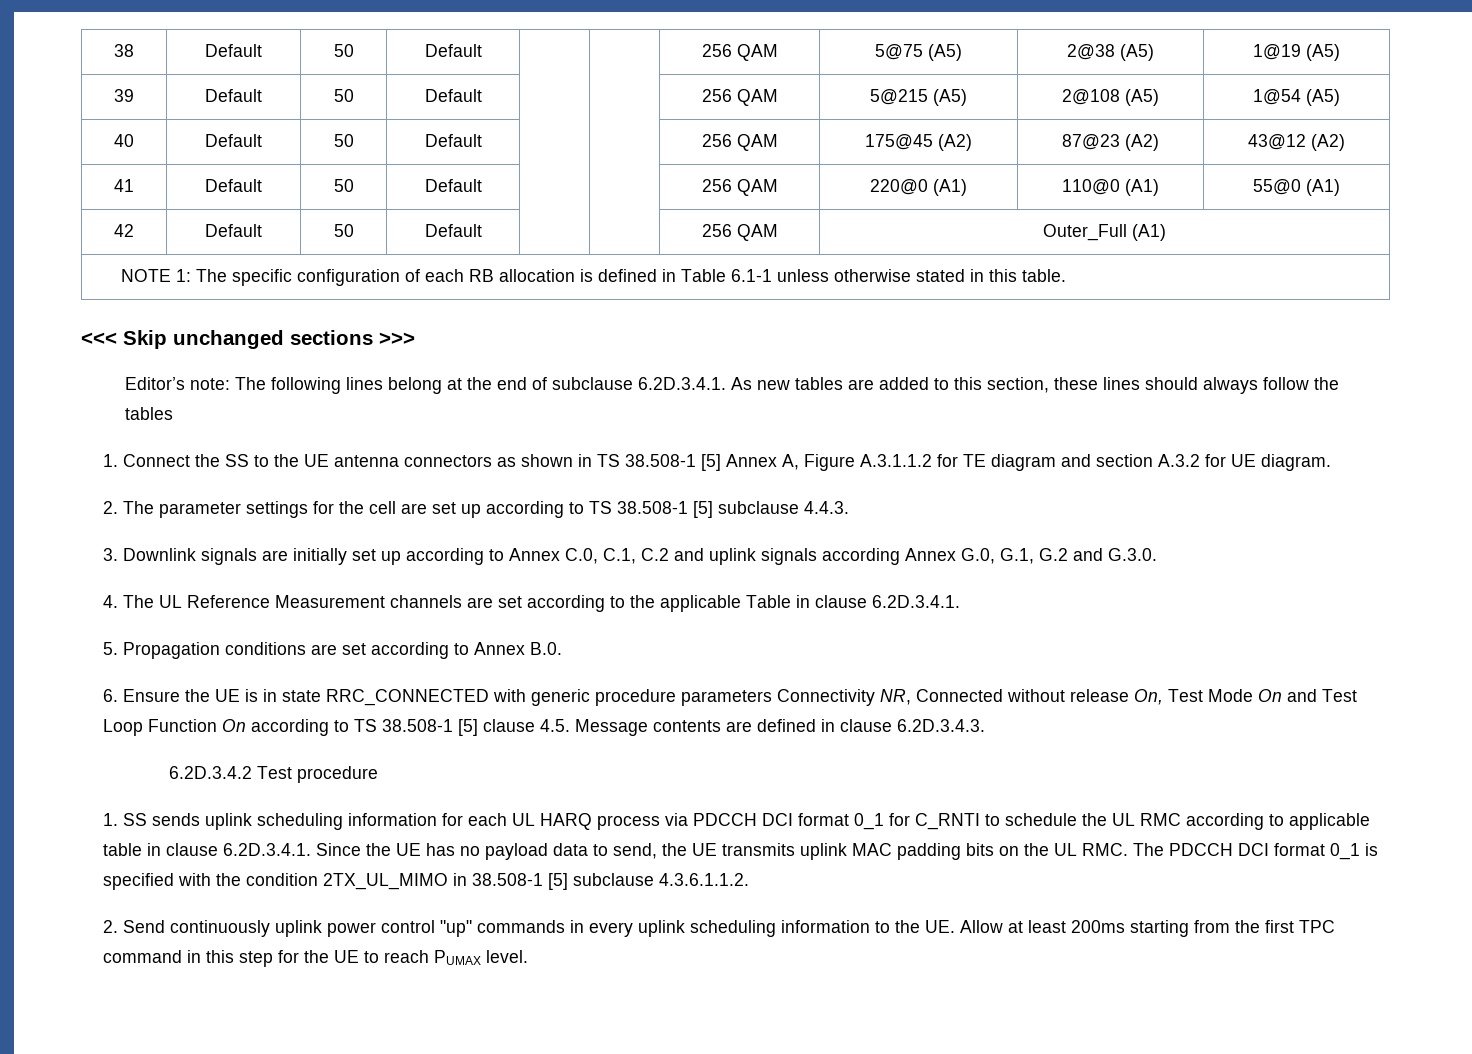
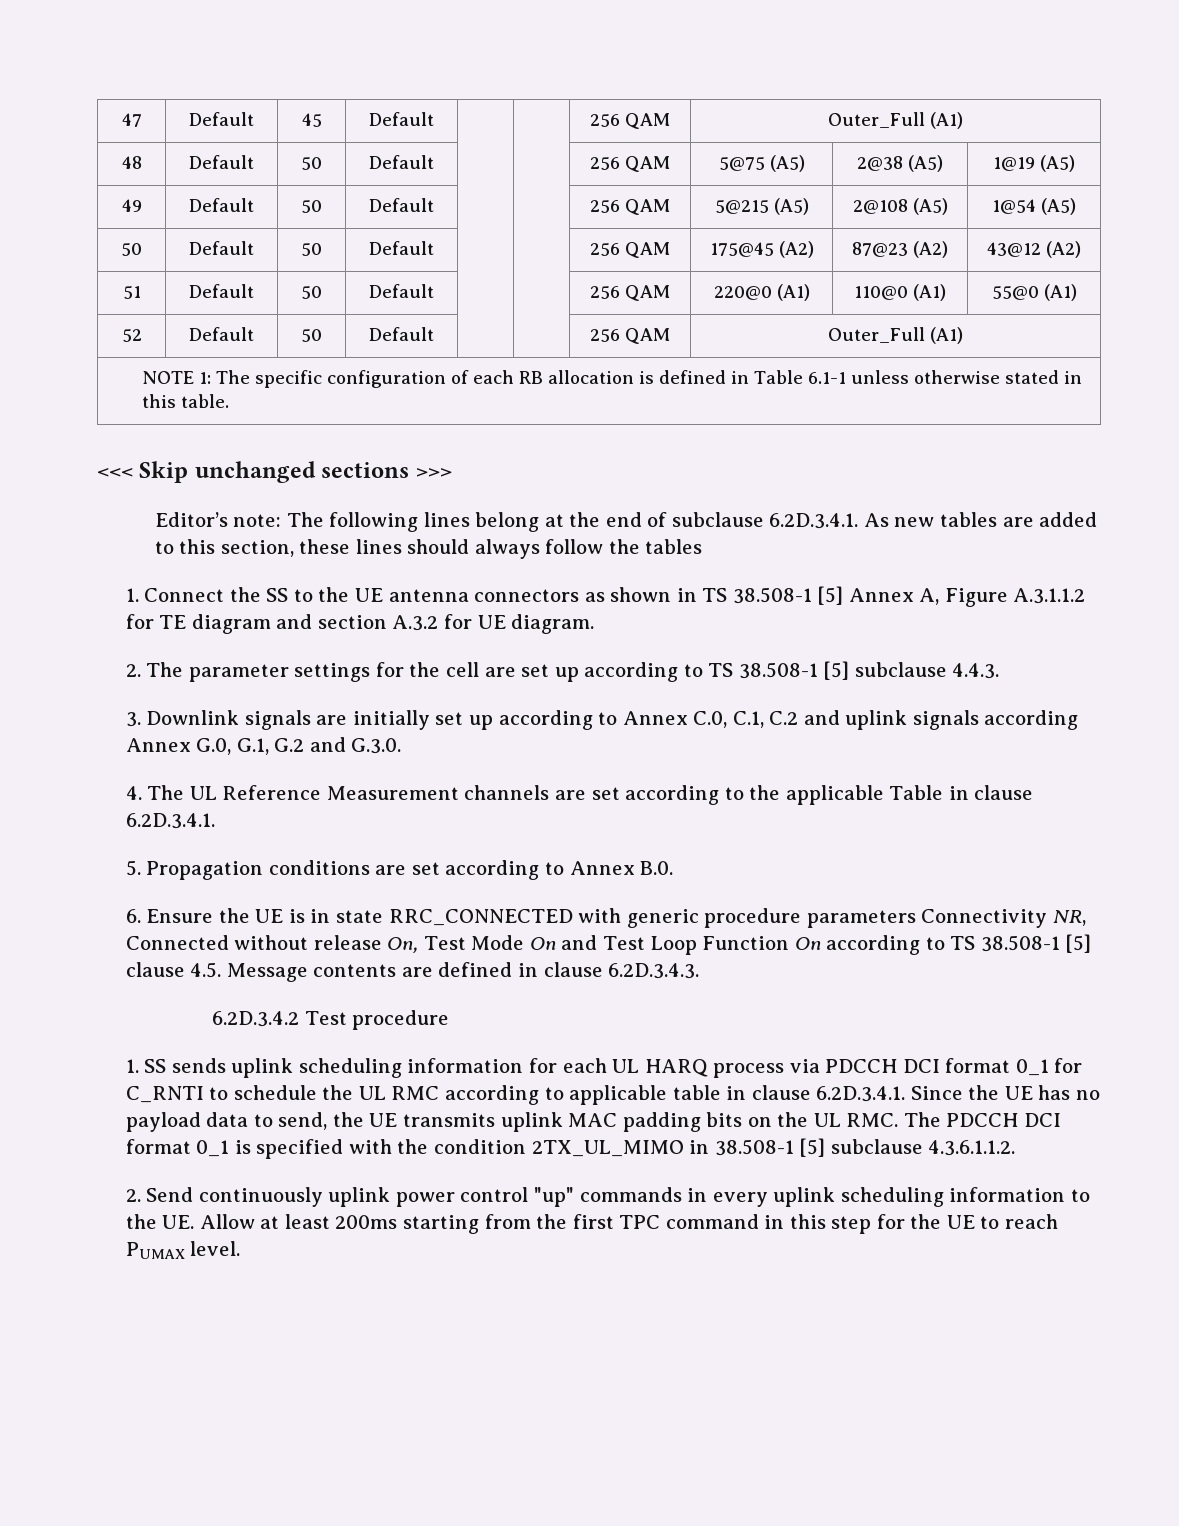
[114,44,134,57] 38 -> [121,113,142,127] [189,112,254,126] [301,113,322,127] [369,112,434,126] [590,113,670,129] [828,112,963,129] [121,156,142,169] 47 | Default | 45 | Default | | | 256 QAM | Outer_Full (A1) // 48
[114,89,134,102] 39 -> [121,199,142,212] 49
[114,134,134,147] 40 -> [121,243,142,256] 50
[114,179,134,192] 41 -> [122,286,141,299] 51
[114,224,134,237] 42 -> [121,329,142,342] 52

